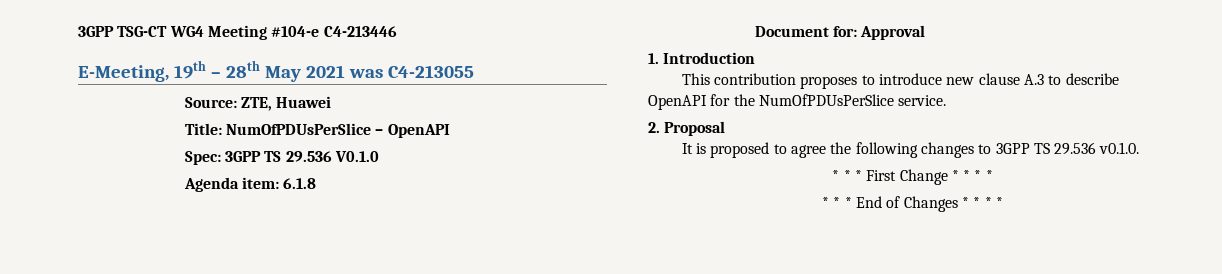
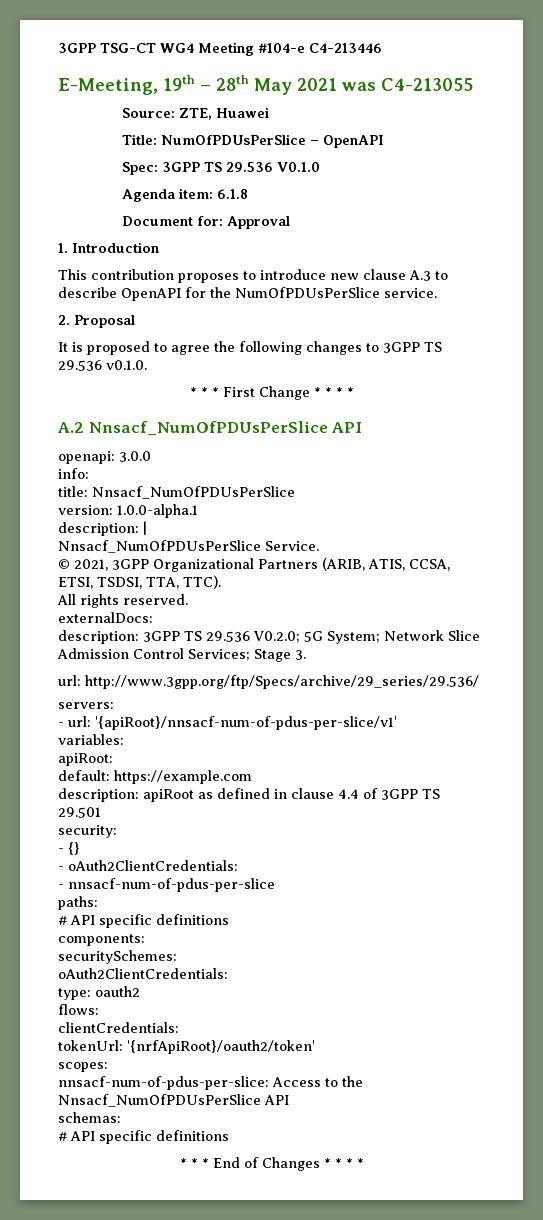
(993, 175) none -> [57,421,363,436] [58,451,151,464] [58,468,89,479] [58,486,295,499] [58,504,198,518] [58,521,147,536] [58,540,319,553] [58,557,450,572] [58,575,221,589] [57,594,188,608] [58,612,153,623] [58,630,480,644] [57,648,306,662] [58,675,479,689] [58,702,114,709] [58,716,397,730] [58,734,124,745] [58,753,113,766] [58,770,252,784] [58,788,440,802] [58,807,101,818] [58,825,117,838] [58,842,80,855] [58,860,238,871] [58,878,275,892] [58,896,98,910] [58,914,229,928] [58,934,145,946] [58,950,177,964] [58,968,228,979] [58,986,140,1000] [58,1004,99,1015] [58,1022,179,1033] [58,1040,315,1054] [58,1062,108,1072] [58,1076,363,1090] [58,1094,289,1107] [58,1112,121,1123] [58,1130,229,1144] // A.2 Nnsacf_NumOfPDUsPerSlice API // openapi: 3.0.0 // info: // title: Nnsacf_NumOfPDUsPerSlice // version: 1.0.0-alpha.1 // description: | // Nnsacf_NumOfPDUsPerSlice Service. // © 2021, 3GPP Organizational Partners (ARIB, ATIS, CCSA, ETSI, TSDSI, TTA, TTC). // All rights reserved. // externalDocs: // description: 3GPP TS 29.536 V0.2.0; 5G System; Network Slice Admission Control Services; Stage 3. // url: http://www.3gpp.org/ftp/Specs/archive/29_series/29.536/ // servers: // - url: '{apiRoot}/nnsacf-num-of-pdus-per-slice/v1' // variables: // apiRoot: // default: https://example.com // description: apiRoot as defined in clause 4.4 of 3GPP TS 29.501 // security: // - {} // - oAuth2ClientCredentials: // - nnsacf-num-of-pdus-per-slice // paths: // # API specific definitions // components: // securitySchemes: // oAuth2ClientCredentials: // type: oauth2 // flows: // clientCredentials: // tokenUrl: '{nrfApiRoot}/oauth2/token' // scopes: // nnsacf-num-of-pdus-per-slice: Access to the Nnsacf_NumOfPDUsPerSlice API // schemas: // # API specific definitions

